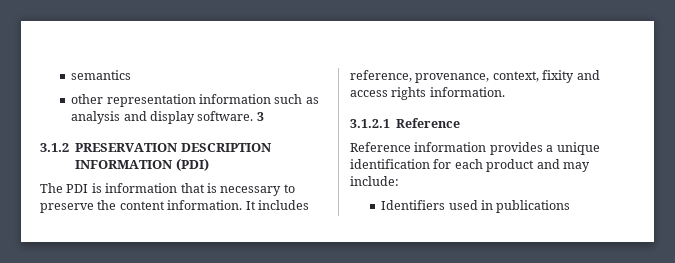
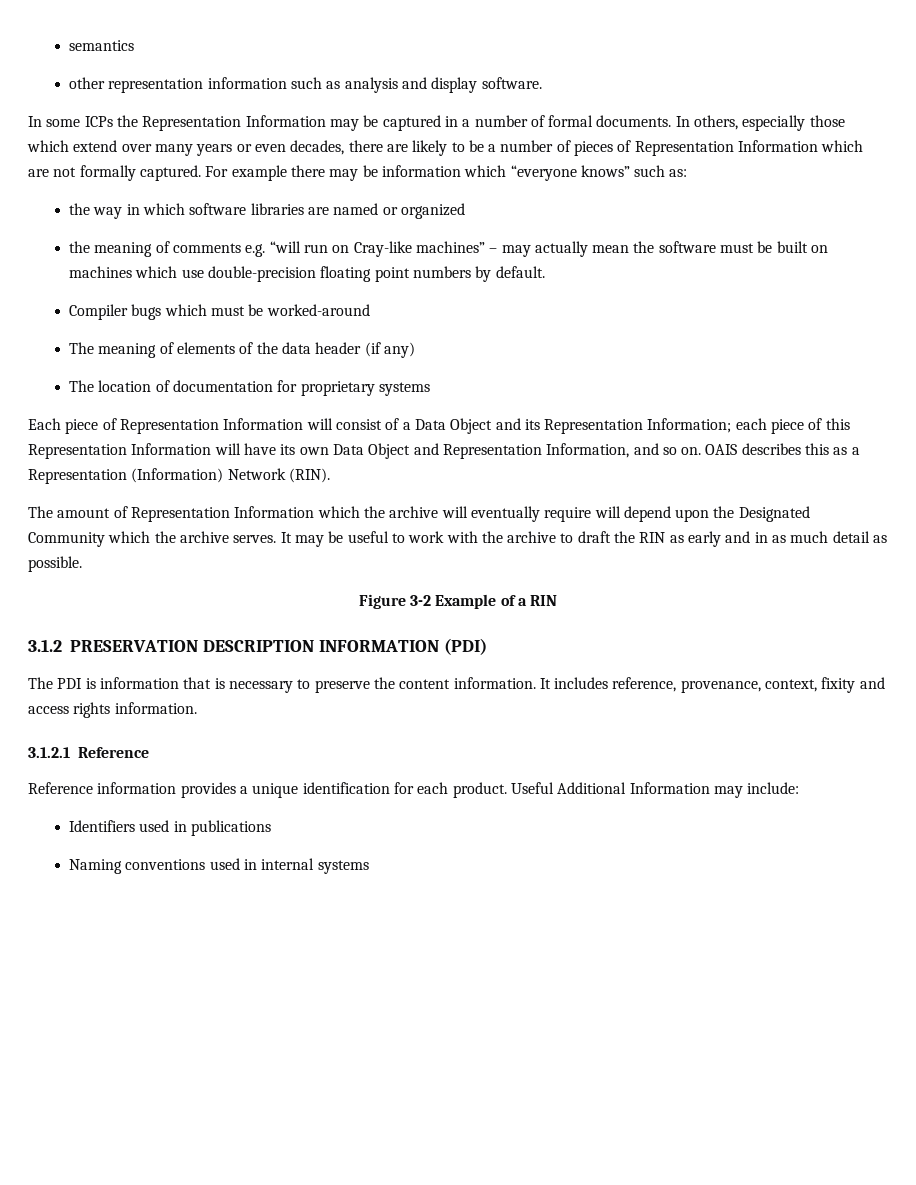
[256,112,264,121] 3 -> [28,115,845,131] [27,140,864,156] [28,165,688,181] [68,203,465,219] [68,241,829,257] [68,266,545,282] [68,304,370,320] [68,342,415,358] [68,380,430,396] [28,418,850,434] [28,443,860,459] [28,468,330,484] [28,506,810,522] [28,531,888,547] [28,556,82,572] [358,594,558,609] // In some ICPs the Representation Information may be captured in a number of formal documents. In others, especially those which extend over many years or even decades, there are likely to be a number of pieces of Representation Information which are not formally captured. For example there may be information which “everyone knows” such as: // the way in which software libraries are named or organized // the meaning of comments e.g. “will run on Cray-like machines” – may actually mean the software must be built on machines which use double-precision floating point numbers by default. // Compiler bugs which must be worked-around // The meaning of elements of the data header (if any) // The location of documentation for proprietary systems // Each piece of Representation Information will consist of a Data Object and its Representation Information; each piece of this Representation Information will have its own Data Object and Representation Information, and so on. OAIS describes this as a Representation (Information) Network (RIN). // The amount of Representation Information which the archive will eventually require will depend upon the Designated Community which the archive serves. It may be useful to work with the archive to draft the RIN as early and in as much detail as possible. // Figure 3-2 Example of a RIN
[486,159,560,172] product and -> [452,782,710,798] product. Useful Additional Information
(571, 206) none -> [68,858,369,874] // Naming conventions used in internal systems

